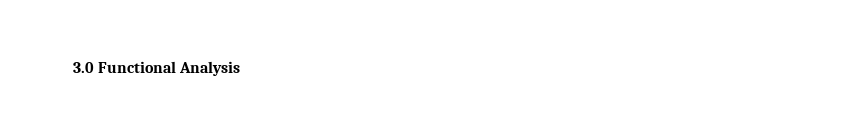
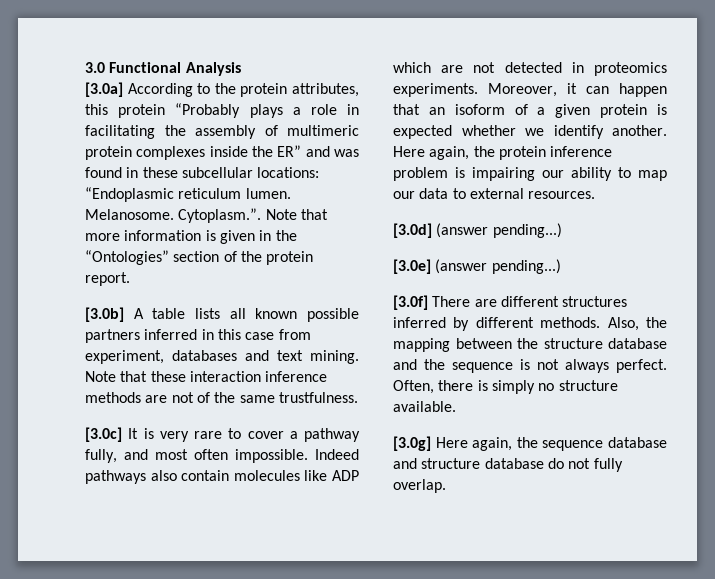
(241, 68) none -> [85,82,359,97] [85,103,359,118] [85,125,359,139] [85,145,359,160] [85,167,320,178] [85,187,291,202] [85,208,328,223] [85,230,297,244] [85,250,314,265] [85,272,130,286] [85,307,359,322] [85,329,311,343] [85,350,359,364] [85,371,328,382] [85,392,358,403] [85,427,360,442] [85,449,359,463] [85,470,359,484] [393,62,667,76] [393,83,667,97] [393,104,667,118] [393,125,667,139] [393,146,613,160] [393,167,667,181] [393,188,596,199] [393,223,562,238] [393,259,561,274] [393,295,628,310] [393,317,667,331] [393,338,667,352] [393,359,667,373] [393,380,618,394] [393,401,456,412] [393,436,667,451] [393,458,623,472] [393,479,446,493] // [3.0a] According to the protein attributes, this protein “Probably plays a role in facilitating the assembly of multimeric protein complexes inside the ER” and was found in these subcellular locations: “Endoplasmic reticulum lumen. Melanosome. Cytoplasm.”. Note that more information is given in the “Ontologies” section of the protein report. // [3.0b] A table lists all known possible partners inferred in this case from experiment, databases and text mining. Note that these interaction inference methods are not of the same trustfulness. // [3.0c] It is very rare to cover a pathway fully, and most often impossible. Indeed pathways also contain molecules like ADP which are not detected in proteomics experiments. Moreover, it can happen that an isoform of a given protein is expected whether we identify another. Here again, the protein inference problem is impairing our ability to map our data to external resources. // [3.0d] (answer pending...) // [3.0e] (answer pending...) // [3.0f] There are different structures inferred by different methods. Also, the mapping between the structure database and the sequence is not always perfect. Often, there is simply no structure available. // [3.0g] Here again, the sequence database and structure database do not fully overlap.

